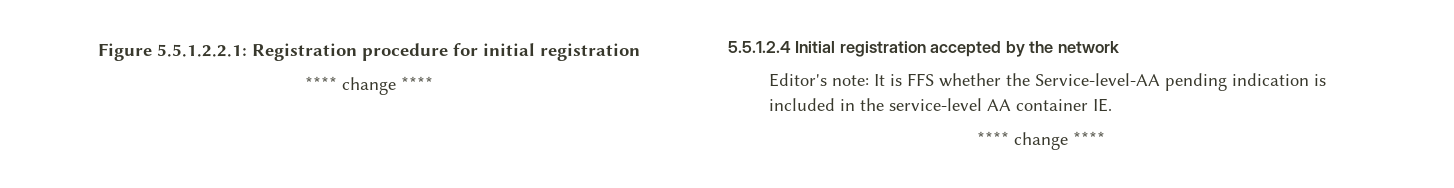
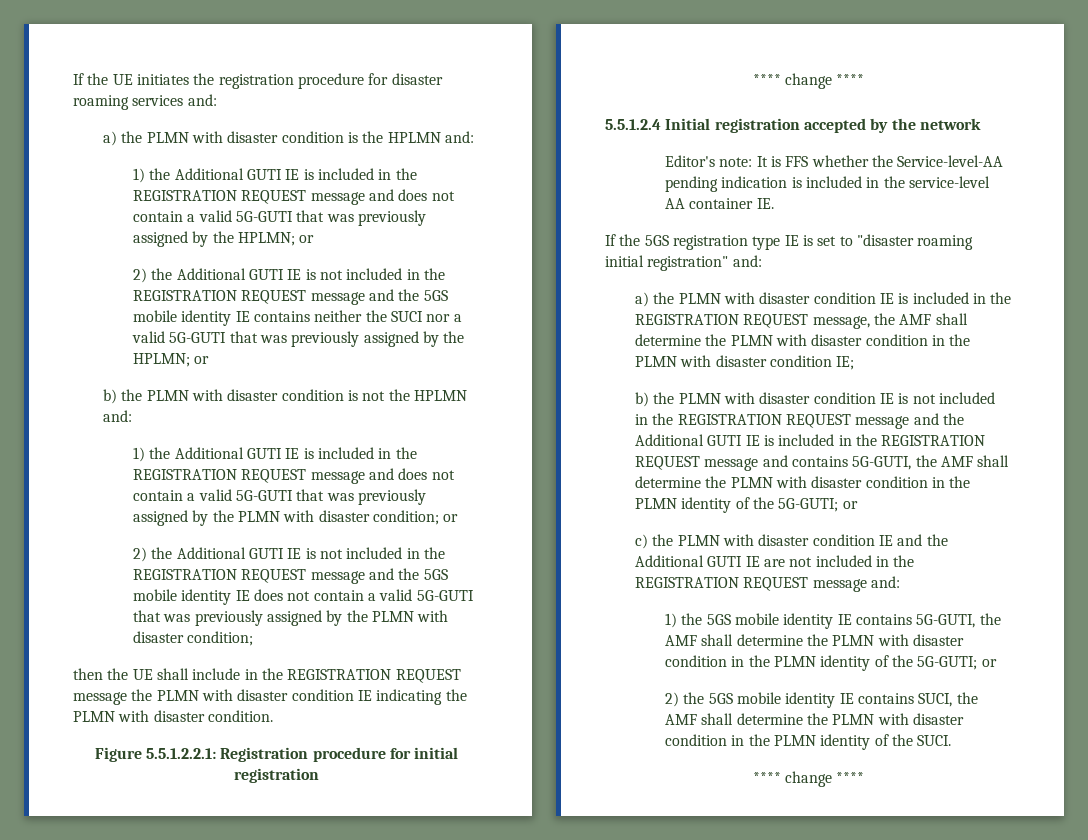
(98, 52) none -> [73,73,443,89] [73,94,217,110] [102,131,474,146] [132,168,417,183] [132,189,455,205] [132,210,426,226] [132,231,315,247] [132,268,445,283] [132,289,448,305] [132,310,462,326] [131,331,465,347] [132,353,210,367] [102,389,467,404] [102,410,132,422] [132,447,417,462] [132,468,455,484] [132,489,426,505] [132,510,459,526] [132,547,445,562] [132,568,448,584] [132,589,474,605] [132,610,449,626] [132,631,254,646] [73,668,461,683] [73,689,467,705] [73,710,273,722] If the UE initiates the registration procedure for disaster roaming services and: // a) the PLMN with disaster condition is the HPLMN and: // 1) the Additional GUTI IE is included in the REGISTRATION REQUEST message and does not contain a valid 5G-GUTI that was previously assigned by the HPLMN; or // 2) the Additional GUTI IE is not included in the REGISTRATION REQUEST message and the 5GS mobile identity IE contains neither the SUCI nor a valid 5G-GUTI that was previously assigned by the HPLMN; or // b) the PLMN with disaster condition is not the HPLMN and: // 1) the Additional GUTI IE is included in the REGISTRATION REQUEST message and does not contain a valid 5G-GUTI that was previously assigned by the PLMN with disaster condition; or // 2) the Additional GUTI IE is not included in the REGISTRATION REQUEST message and the 5GS mobile identity IE does not contain a valid 5G-GUTI that was previously assigned by the PLMN with disaster condition; // then the UE shall include in the REGISTRATION REQUEST message the PLMN with disaster condition IE indicating the PLMN with disaster condition. //
(1113, 105) none -> [605,234,974,250] [605,255,762,271] [634,292,1012,307] [634,313,968,329] [634,334,971,346] [634,355,855,370] [634,392,995,407] [634,413,964,429] [634,434,986,446] [634,455,1010,471] [634,476,971,488] [634,497,858,513] [634,534,948,549] [634,555,915,567] [634,576,900,592] [664,613,1001,629] [664,634,964,646] [664,655,997,671] [664,692,978,708] [664,713,964,725] [664,734,952,750] // If the 5GS registration type IE is set to "disaster roaming initial registration" and: // a) the PLMN with disaster condition IE is included in the REGISTRATION REQUEST message, the AMF shall determine the PLMN with disaster condition in the PLMN with disaster condition IE; // b) the PLMN with disaster condition IE is not included in the REGISTRATION REQUEST message and the Additional GUTI IE is included in the REGISTRATION REQUEST message and contains 5G-GUTI, the AMF shall determine the PLMN with disaster condition in the PLMN identity of the 5G-GUTI; or // c) the PLMN with disaster condition IE and the Additional GUTI IE are not included in the REGISTRATION REQUEST message and: // 1) the 5GS mobile identity IE contains 5G-GUTI, the AMF shall determine the PLMN with disaster condition in the PLMN identity of the 5G-GUTI; or // 2) the 5GS mobile identity IE contains SUCI, the AMF shall determine the PLMN with disaster condition in the PLMN identity of the SUCI.

